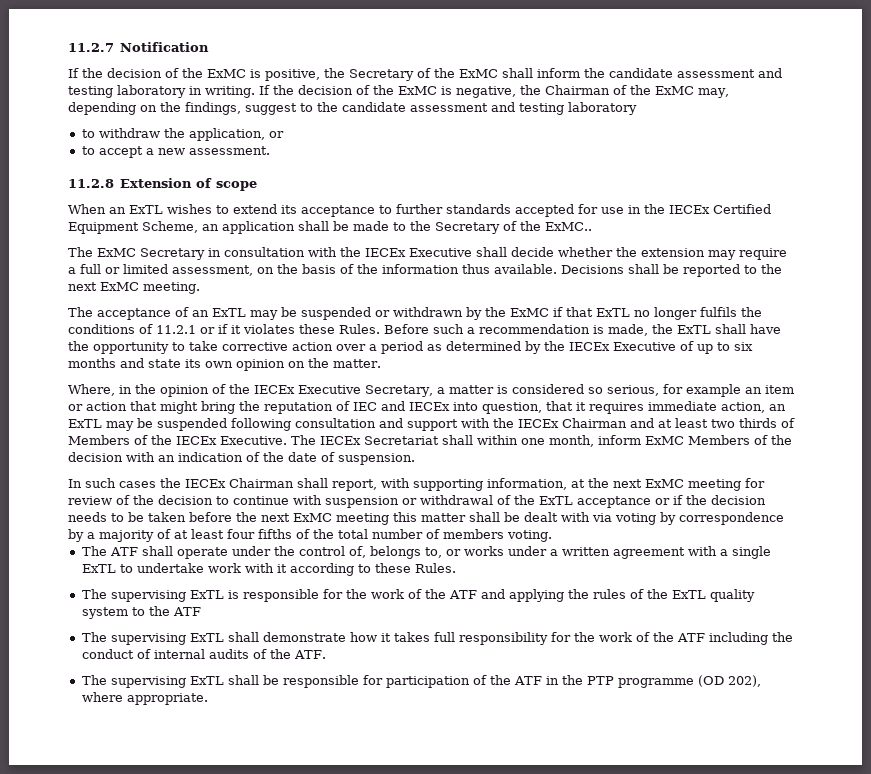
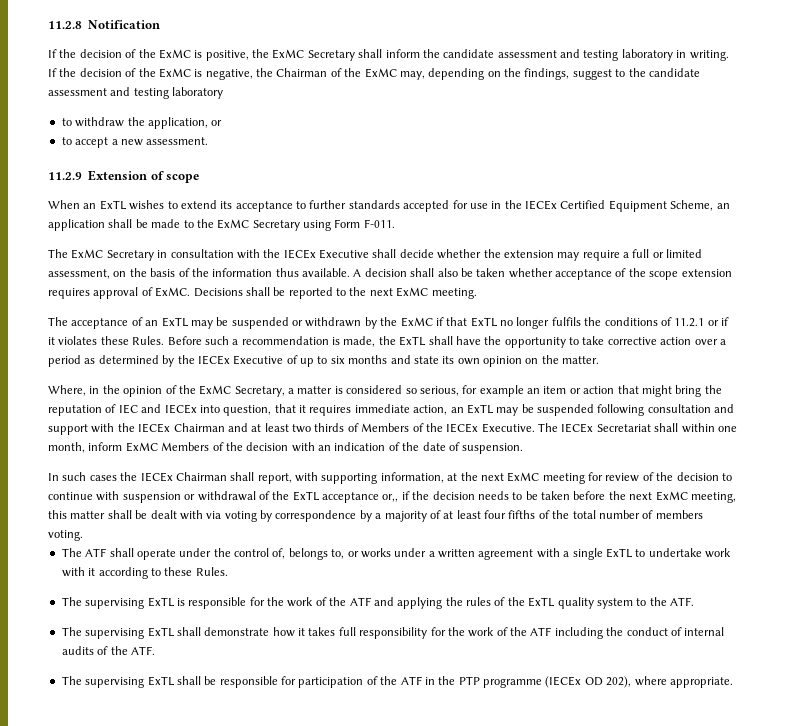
[68,43,114,52] 11.2.7 -> [48,21,82,29] 11.2.8
[349,68,498,81] Secretary of the ExMC -> [272,49,355,61] ExMC Secretary
[68,179,114,188] 11.2.8 -> [48,172,82,180] 11.2.9
[435,221,592,234] Secretary of the ExMC.. -> [217,219,395,231] ExMC Secretary using Form F-011.
(557, 269) none -> [353,268,732,280] [48,287,191,299] A decision shall also be taken whether acceptance of the scope extension requires approval of ExMC.
[254,385,361,394] IECEx Executive -> [199,385,232,395] ExMC
[655,498,670,505] or -> [382,494,399,502] or,,
[336,513,389,525] meeting -> [690,492,736,503] meeting,
[172,607,201,616] ATF -> [670,597,694,606] ATF.
[697,675,724,687] (OD -> [545,676,603,688] (IECEx OD

